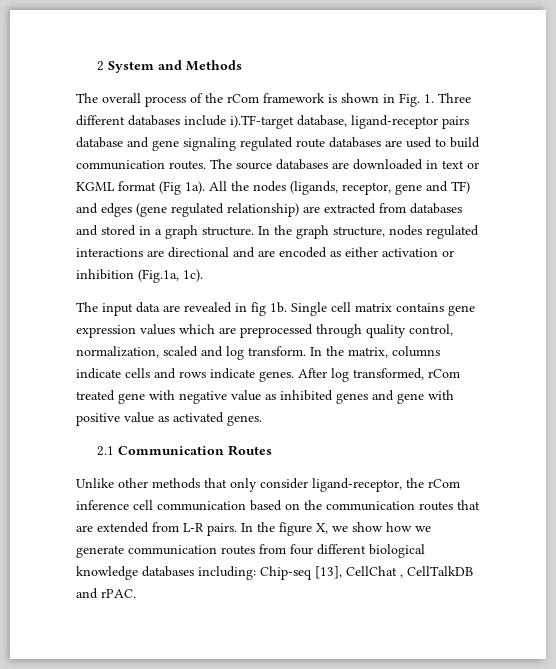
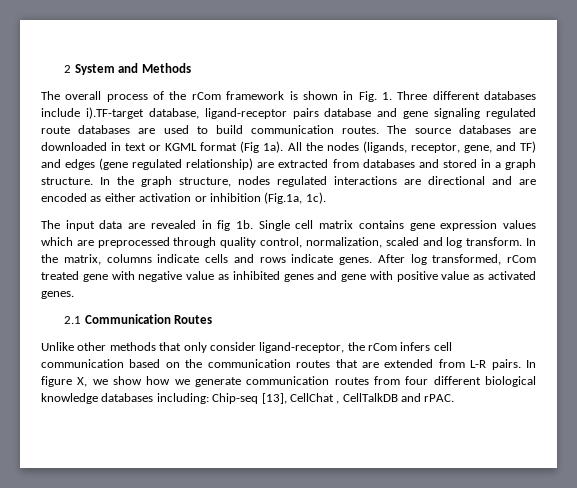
[395,184,422,195] gene -> [463,145,492,153] gene,
[76,500,129,510] inference -> [400,342,431,351] infers
[257,522,275,532] the -> (537, 364) none

